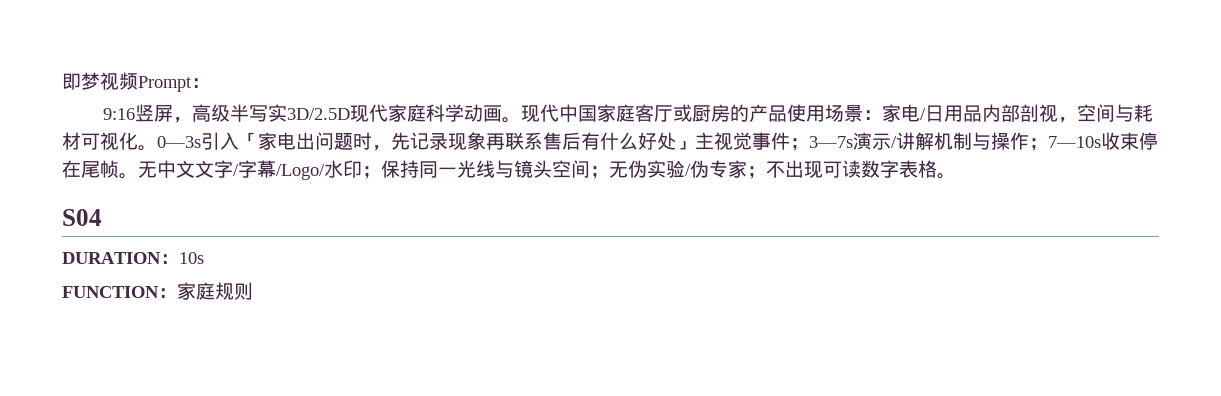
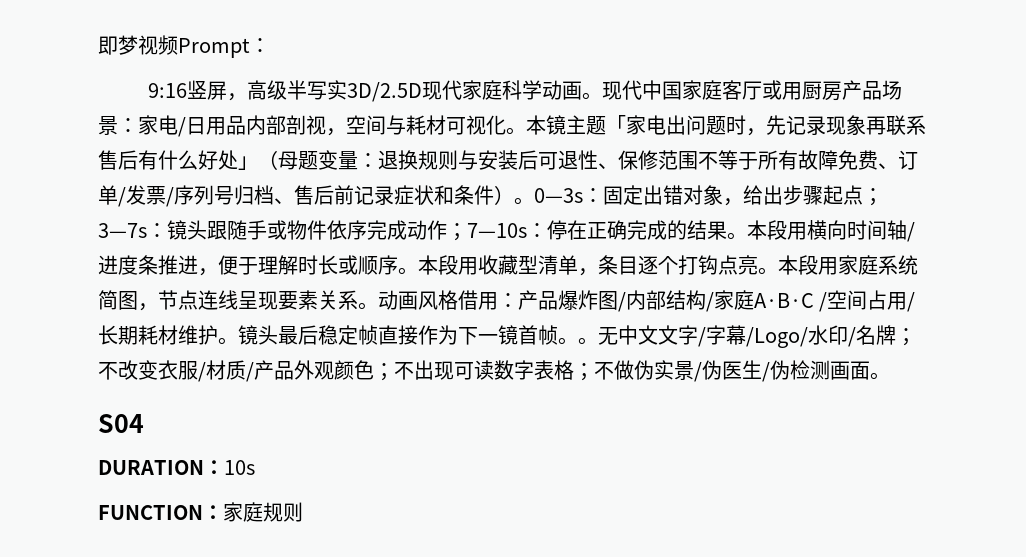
[692,104,826,122] 厨房的产品使用 -> [782,80,883,101] 用厨房产品
[157,132,239,150] 0—3s引入 -> [526,115,606,135] 本镜主题
[695,132,1158,151] [62,160,119,178] 主视觉事件；3—7s演示/讲解机制与操作；7—10s收束停在尾帧 -> [258,150,918,170] [98,185,883,207] [98,220,915,242] [98,255,918,276] [98,290,916,312] [98,325,578,345] （母题变量：退换规则与安装后可退性、保修范围不等于所有故障免费、订单/发票/序列号归档、售后前记录症状和条件）。0—3s：固定出错对象，给出步骤起点；3—7s：镜头跟随手或物件依序完成动作；7—10s：停在正确完成的结果。本段用横向时间轴/进度条推进，便于理解时长或顺序。本段用收藏型清单，条目逐个打钩点亮。本段用家庭系统简图，节点连线呈现要素关系。动画风格借用：产品爆炸图/内部结构/家庭A·B·C /空间占用/长期耗材维护。镜头最后稳定帧直接作为下一镜首帧。
[362,160,747,179] ；保持同一光线与镜头空间；无伪实验/伪专家 -> [848,325,916,347] [98,360,374,382] /名牌；不改变衣服/材质/产品外观颜色
(937, 169) none -> [574,360,870,382] ；不做伪实景/伪医生/伪检测画面

